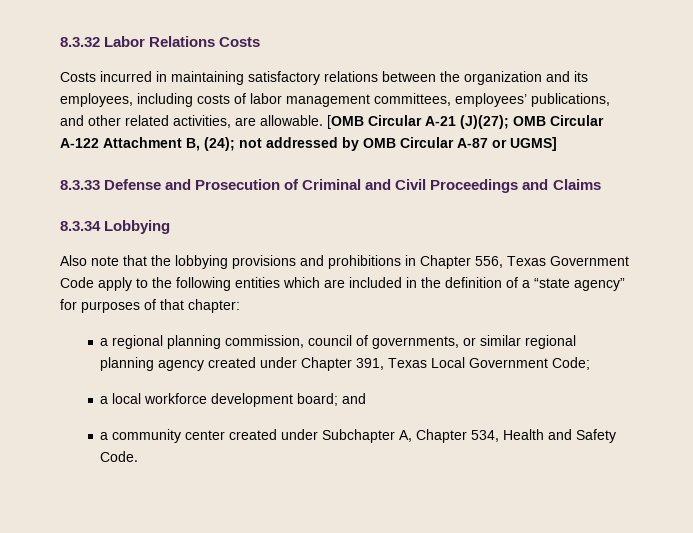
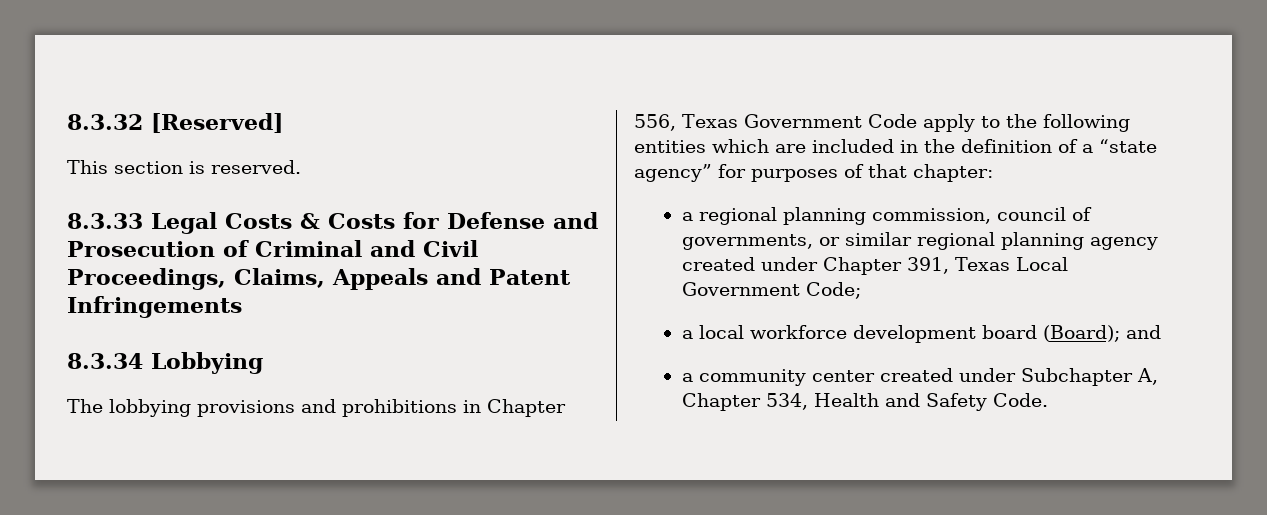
[104,36,261,47] [60,71,588,85] [60,93,610,107] [60,115,604,129] [60,137,557,151] [60,180,100,190] Labor Relations Costs // Costs incurred in maintaining satisfactory relations between the organization and its employees, including costs of labor management committees, employees’ publications, and other related activities, are allowable. [OMB Circular A-21 (J)(27); OMB Circular A-122 Attachment B, (24); not addressed by OMB Circular A-87 or UGMS] // 8.3.33 -> [151,113,283,133] [67,160,301,174] [67,212,439,234] [Reserved] // This section is reserved. // 8.3.33 Legal Costs & Costs for
[430,179,601,193] [60,220,171,234] [60,255,171,266] Proceedings and Claims // 8.3.34 Lobbying // Also note that the -> [67,268,571,290] [67,296,242,318] [67,352,263,374] [67,399,103,413] Proceedings, Claims, Appeals and Patent Infringements // 8.3.34 Lobbying // The
[297,393,339,406] board; -> [981,325,1120,342] board (Board);

